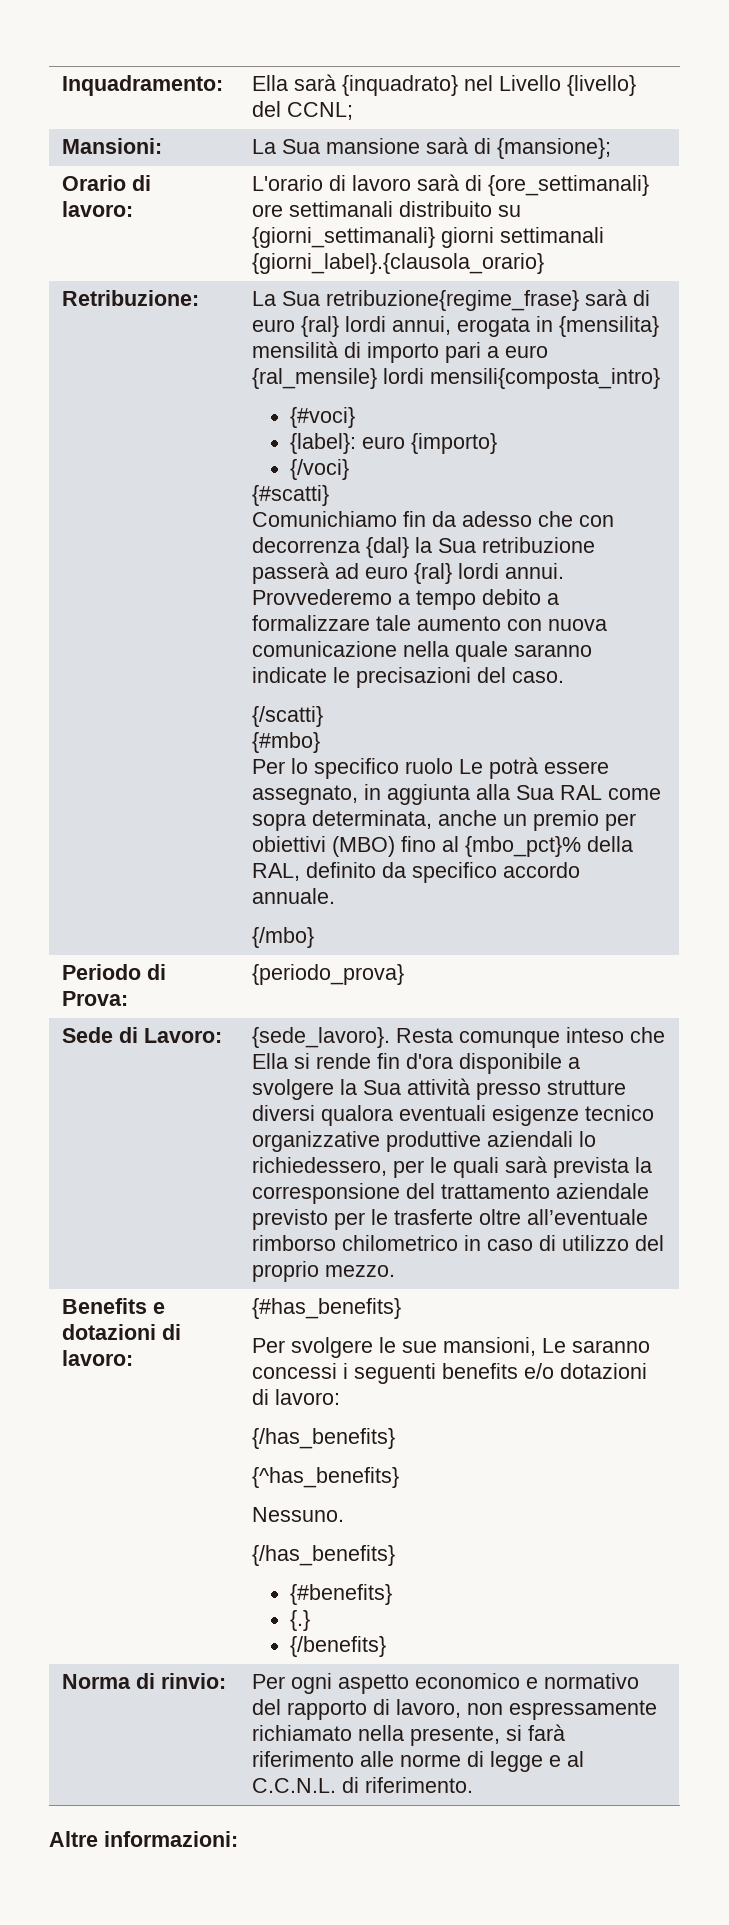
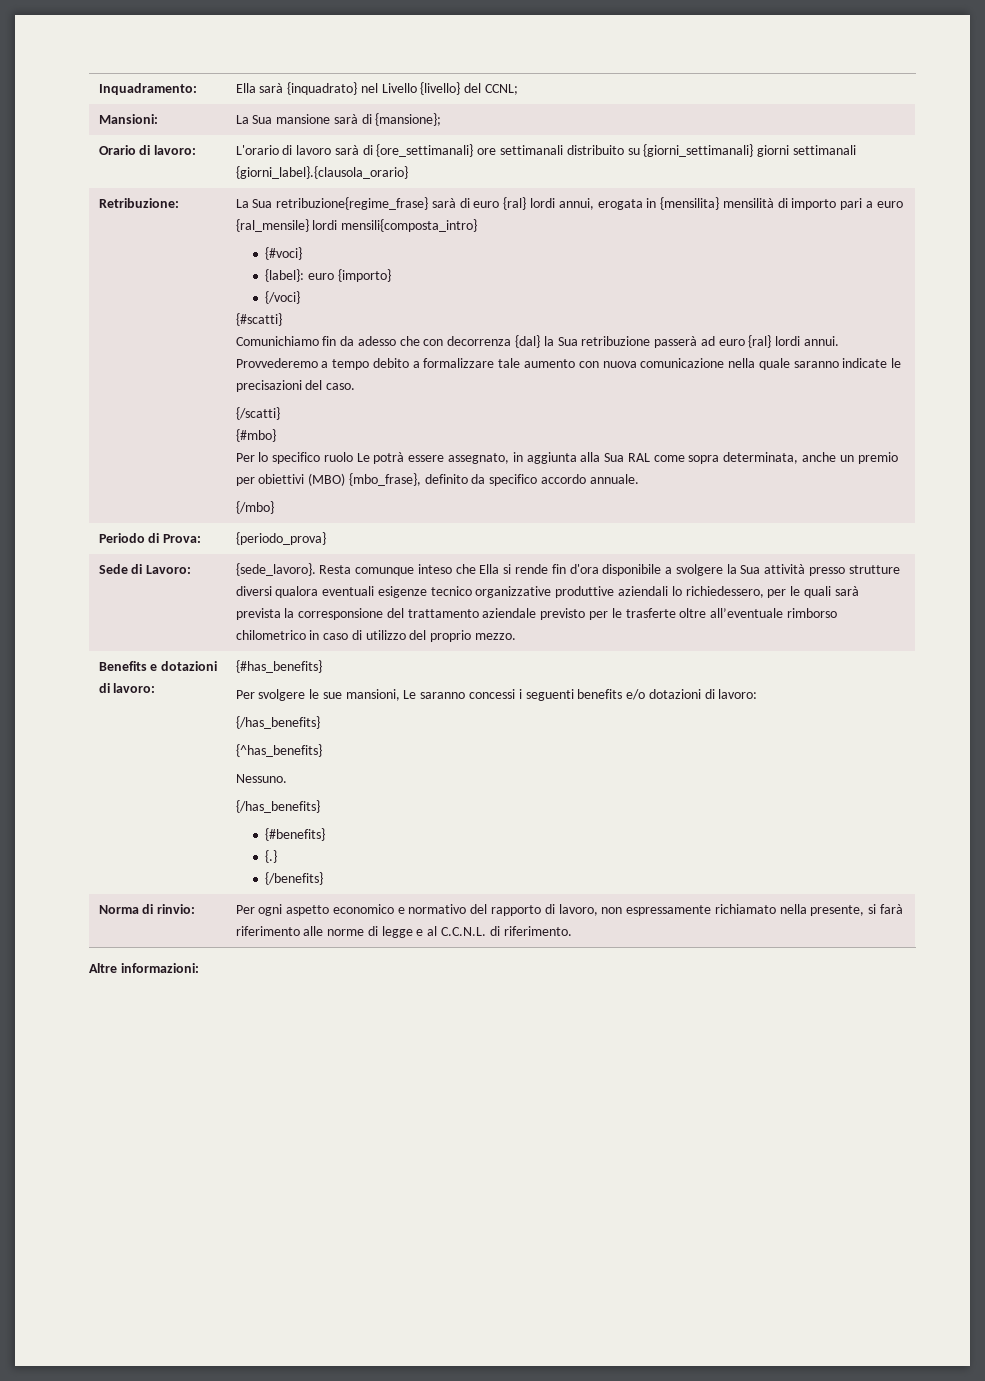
[400,836,633,857] [251,863,300,881] fino al {mbo_pct}% della RAL, -> [348,473,421,486] {mbo_frase},

